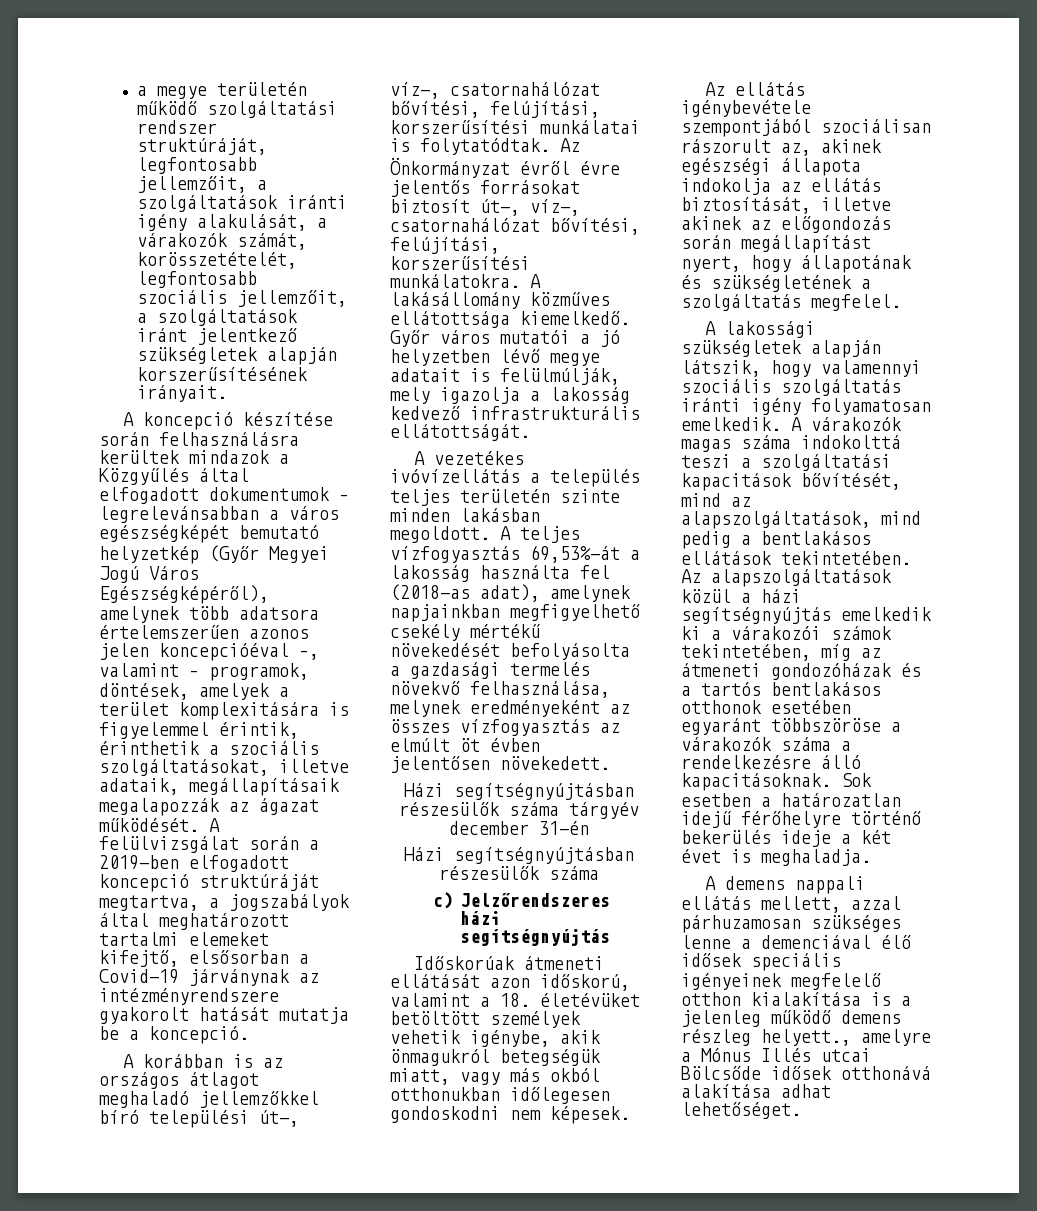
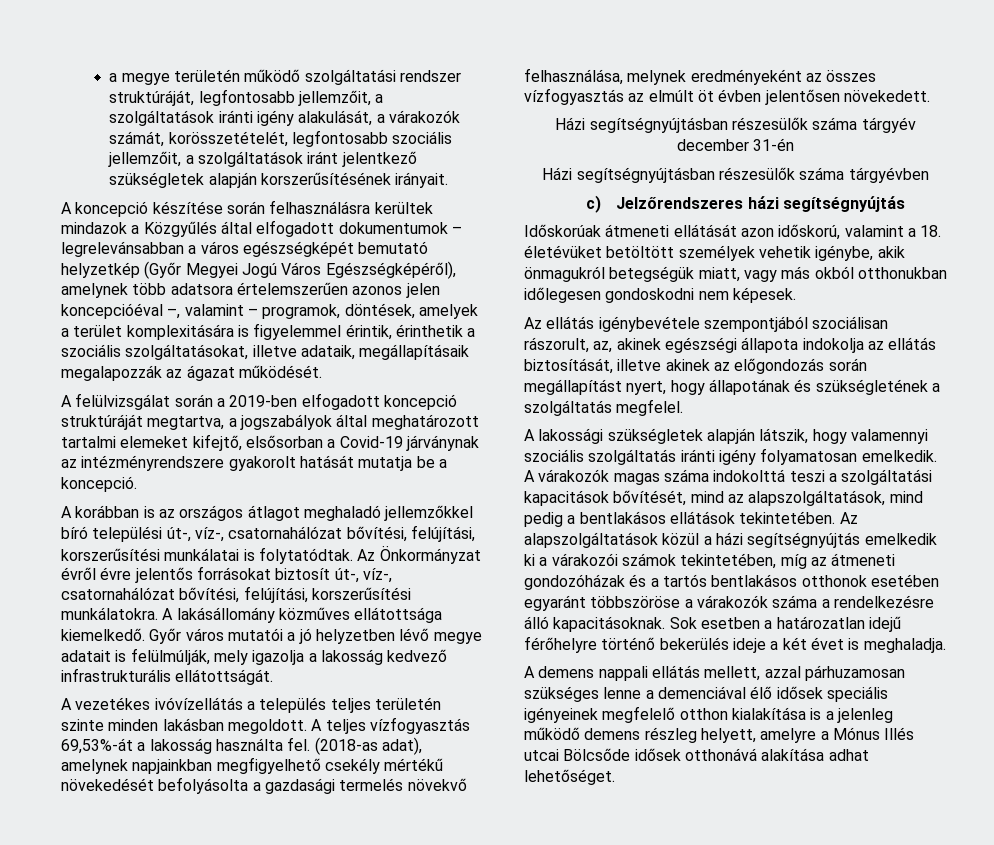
(199, 825) none -> (322, 371) //
[580,565,610,579] fel -> [287,737,311,751] fel.
(599, 873) none -> [848,167,929,183] tárgyévben
[681,139,771,153] rászorult -> [524,337,589,353] rászorult,
[761,1029,851,1046] helyett., -> [700,728,756,743] helyett,

